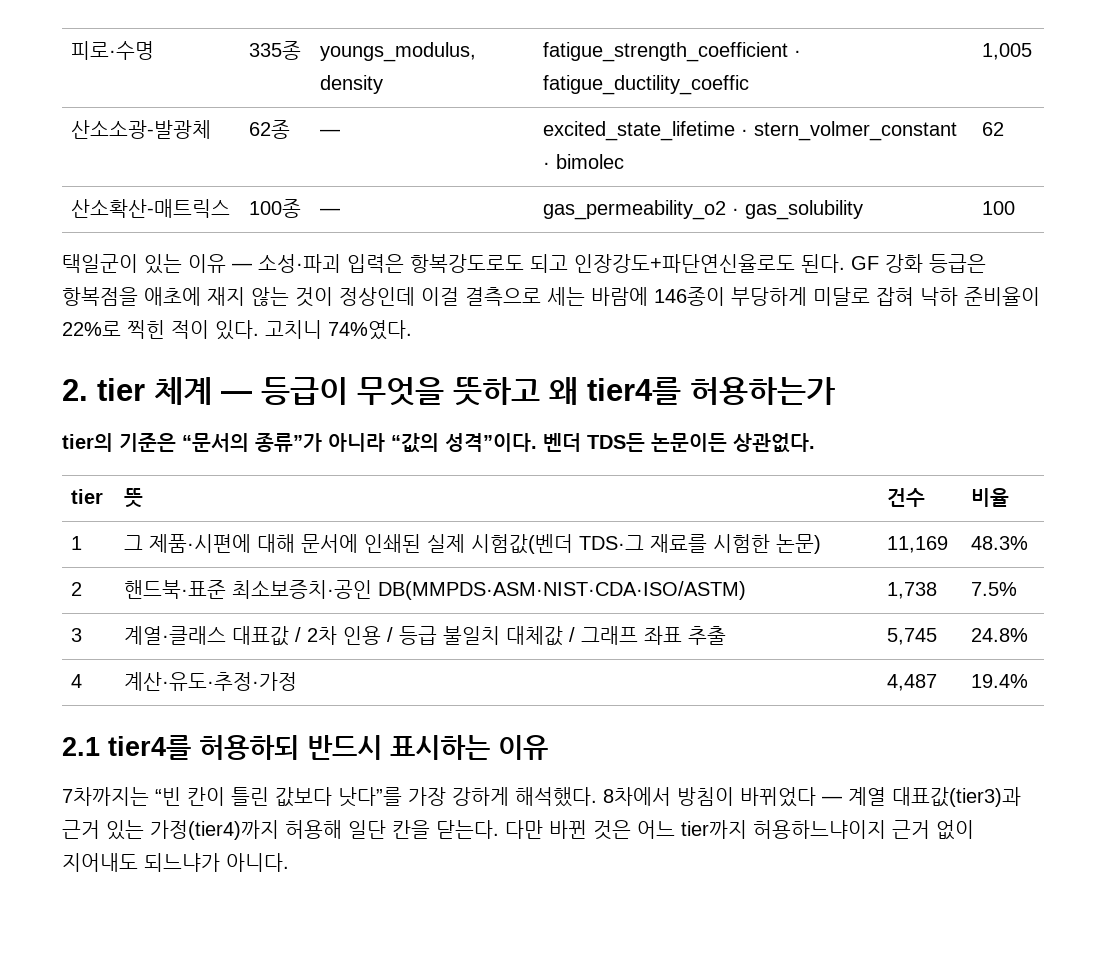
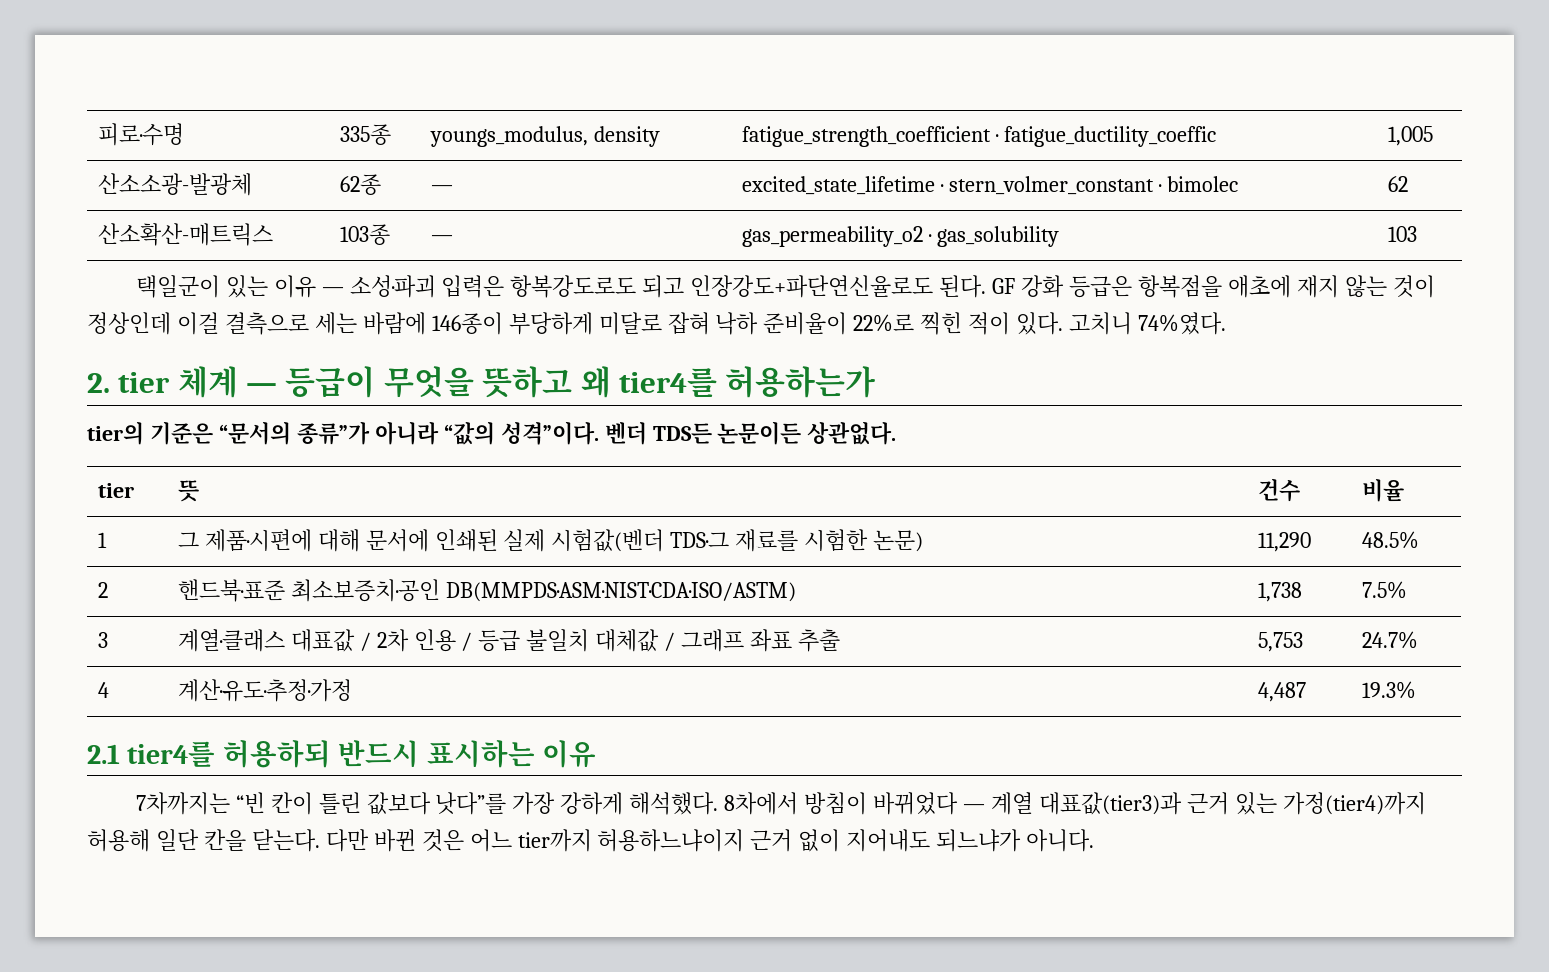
[249,199,302,218] 100종 -> [339,224,390,245] 103종
[982,201,1016,215] 100 -> [1387,226,1417,242] 103
[887,536,949,553] [971,536,1029,550] 11,169 | 48.3% -> [1257,532,1311,552] [1361,531,1419,549] 11,290 | 48.5%
[887,628,938,645] [971,628,1029,642] 5,745 | 24.8% -> [1257,632,1303,652] [1361,631,1418,649] 5,753 | 24.7%
[971,674,1029,688] 19.4% -> [1361,681,1416,699] 19.3%

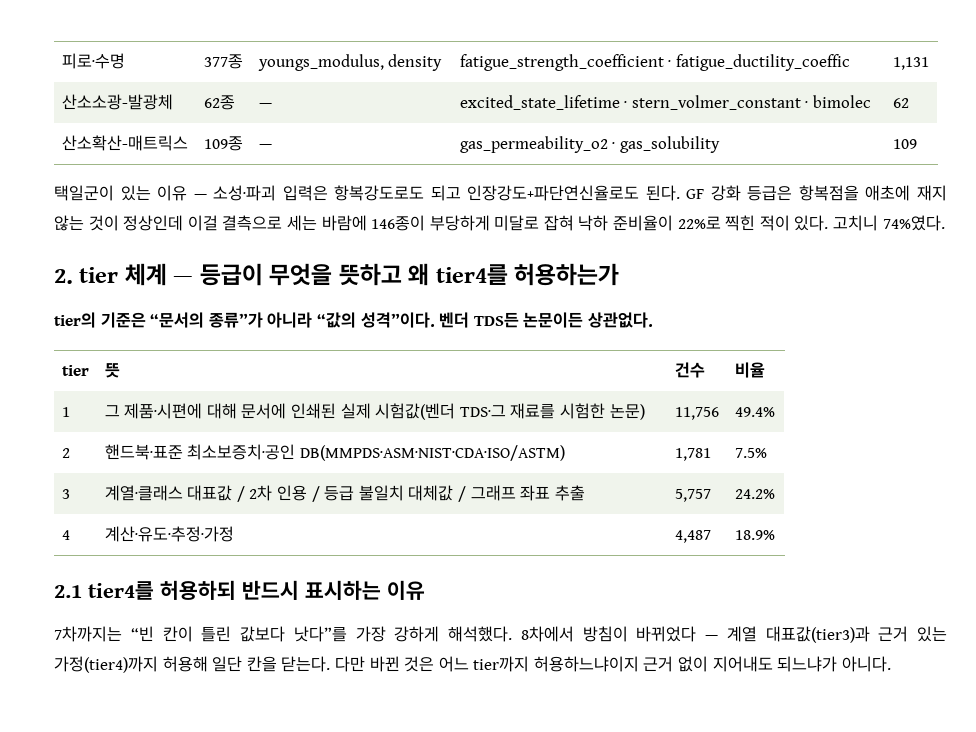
[339,124,391,145] 335종 -> [203,54,243,69] 377종
[1387,126,1433,146] 1,005 -> [892,57,929,70] 1,131
[339,224,390,245] 103종 -> [203,136,243,151] 109종
[1387,226,1417,242] 103 -> [892,139,917,149] 109
[1257,532,1311,552] [1361,531,1419,549] 11,290 | 48.5% -> [674,407,719,420] [734,407,775,417] 11,756 | 49.4%
[1257,582,1302,602] 1,738 -> [674,448,711,461] 1,781
[1257,632,1303,652] [1361,631,1418,649] 5,753 | 24.7% -> [674,489,711,502] [734,489,775,499] 5,757 | 24.2%
[1361,681,1416,699] 19.3% -> [734,530,775,540] 18.9%

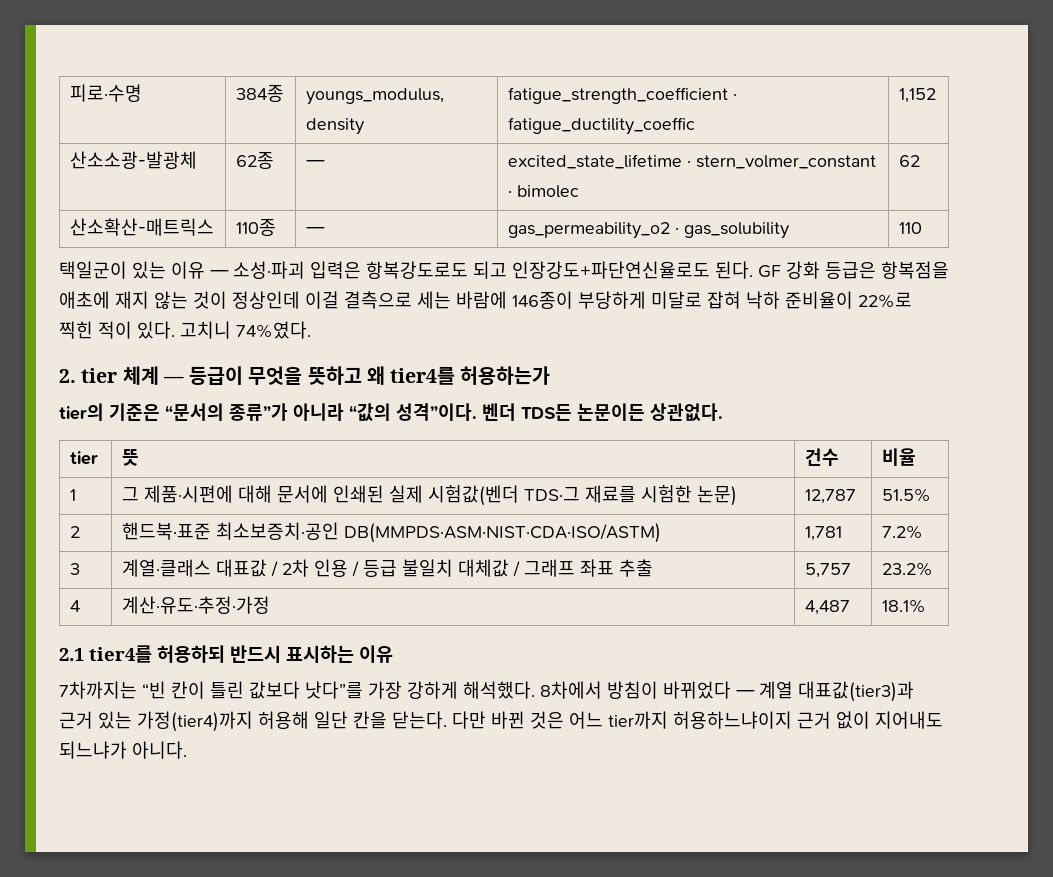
[203,54,243,69] 377종 -> [235,85,284,102] 384종
[892,57,929,70] 1,131 -> [898,88,936,103] 1,152
[203,136,243,151] 109종 -> [235,219,276,236] 110종
[892,139,917,149] 109 -> [898,222,922,234] 110
[674,407,719,420] [734,407,775,417] 11,756 | 49.4% -> [804,489,856,504] [881,488,931,502] 12,787 | 51.5%
[734,448,767,458] 7.5% -> [881,525,923,539] 7.2%
[734,489,775,499] 24.2% -> [881,562,933,576] 23.2%
[734,530,775,540] 18.9% -> [881,599,926,613] 18.1%

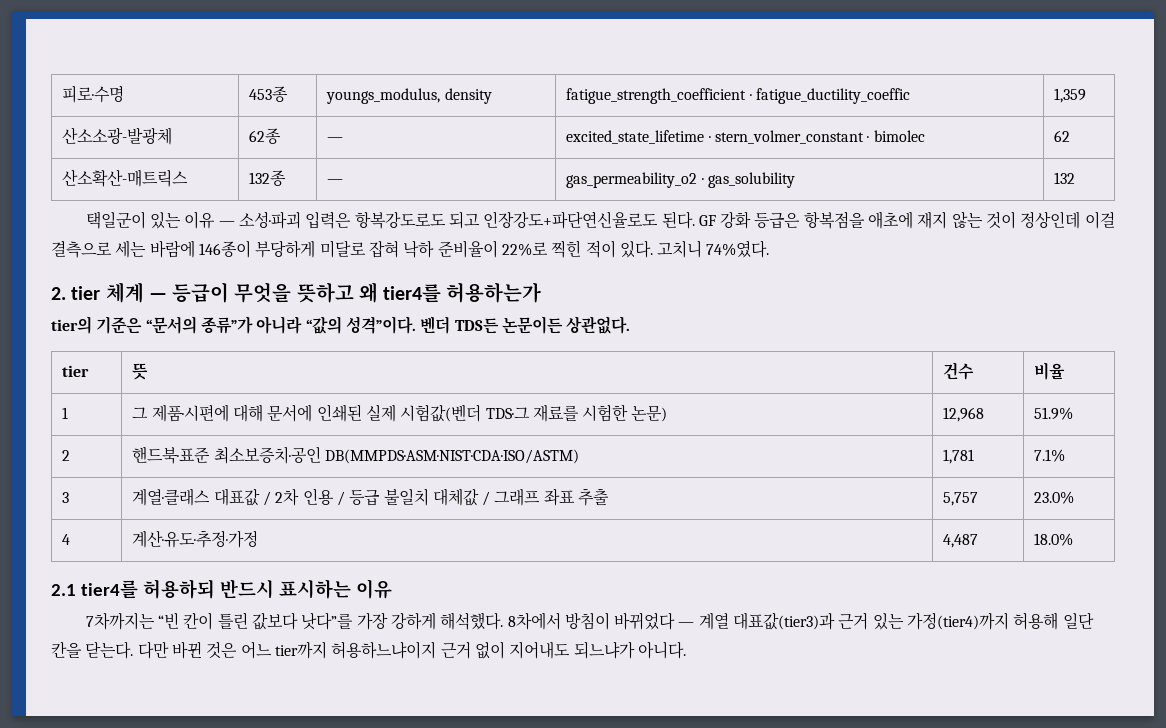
[235,85,284,102] 384종 -> [249,86,289,102] 453종
[898,88,936,103] 1,152 -> [1054,88,1087,103] 1,359
[235,219,276,236] 110종 -> [249,170,287,186] 132종
[898,222,922,234] 110 -> [1054,172,1076,184] 132
[804,489,856,504] [881,488,931,502] 12,787 | 51.5% -> [943,407,985,422] [1034,407,1074,420] 12,968 | 51.9%
[881,525,923,539] 7.2% -> [1034,449,1066,462] 7.1%
[881,562,933,576] 23.2% -> [1034,491,1075,504] 23.0%
[881,599,926,613] 18.1% -> [1034,533,1074,546] 18.0%

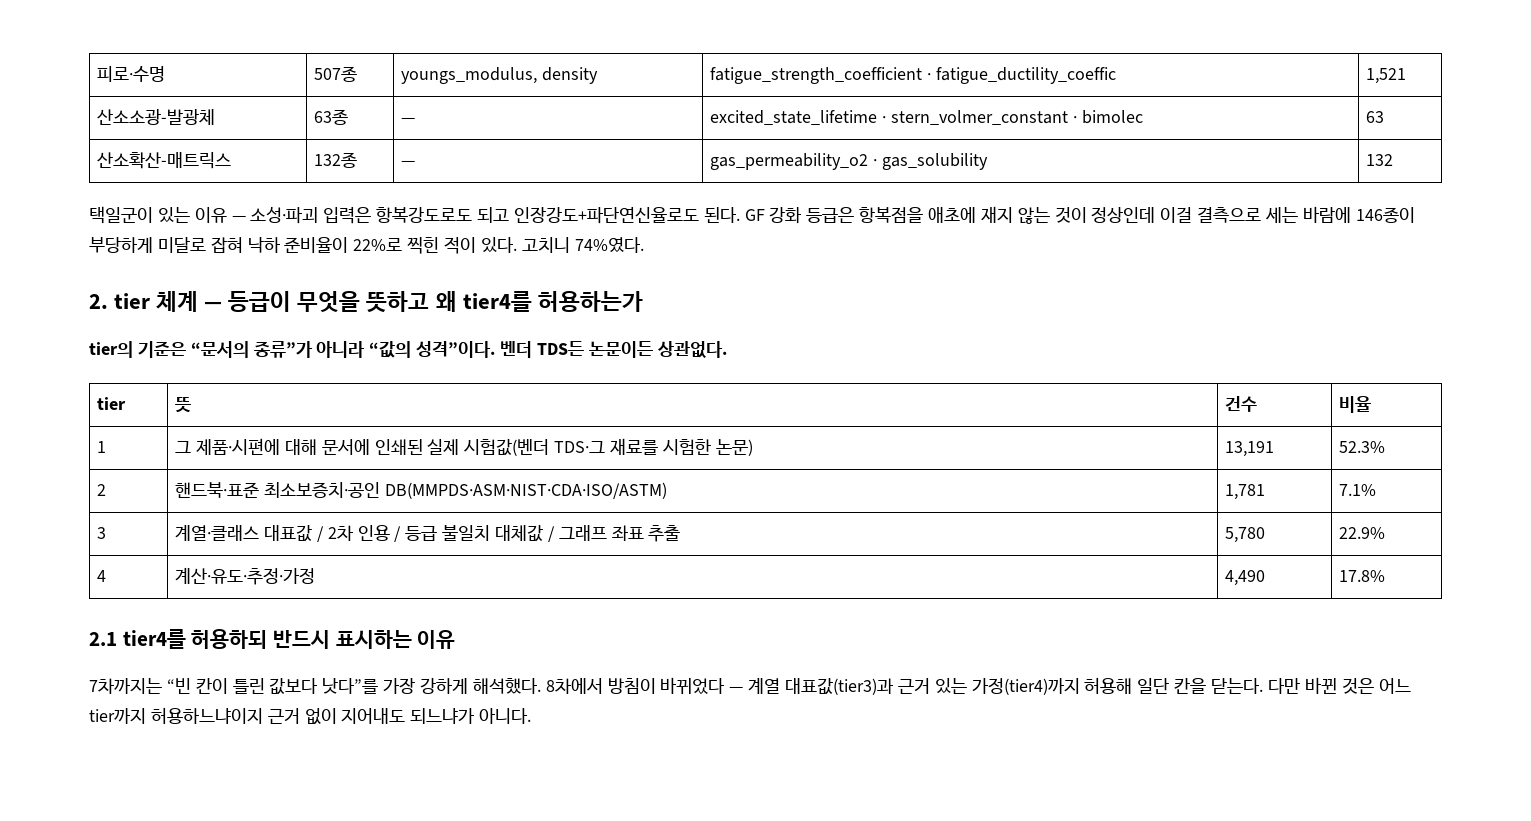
[249,86,289,102] 453종 -> [314,66,358,82] 507종
[1054,88,1087,103] 1,359 -> [1366,68,1407,84] 1,521
[249,128,282,144] 62종 -> [314,109,349,125] 63종
[1054,130,1071,142] 62 -> [1366,111,1385,123] 63
[943,407,985,422] [1034,407,1074,420] 12,968 | 51.9% -> [1225,441,1275,457] [1339,441,1386,453] 13,191 | 52.3%
[943,492,979,506] [1034,491,1075,504] 5,757 | 23.0% -> [1225,527,1266,543] [1339,527,1386,539] 5,780 | 22.9%
[943,534,979,548] [1034,533,1074,546] 4,487 | 18.0% -> [1225,570,1266,586] [1339,570,1386,582] 4,490 | 17.8%

